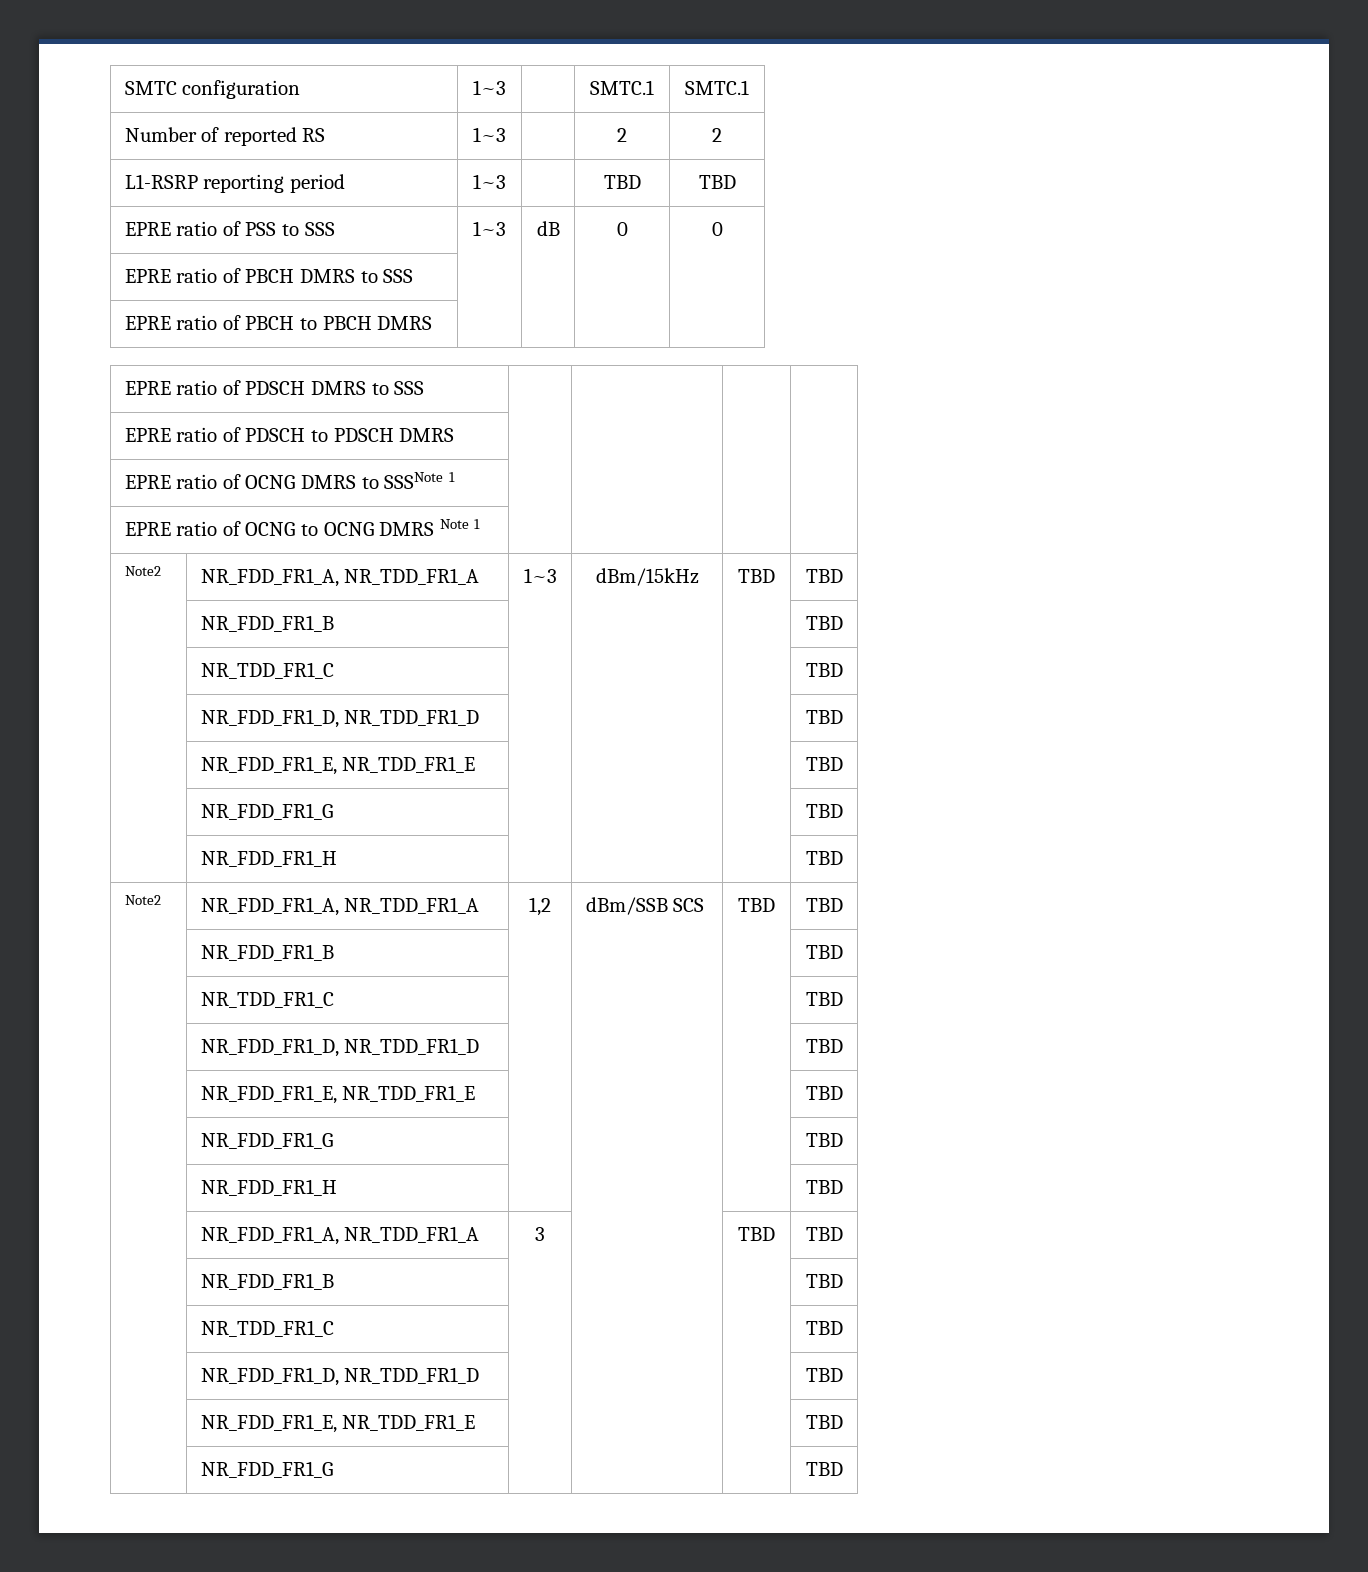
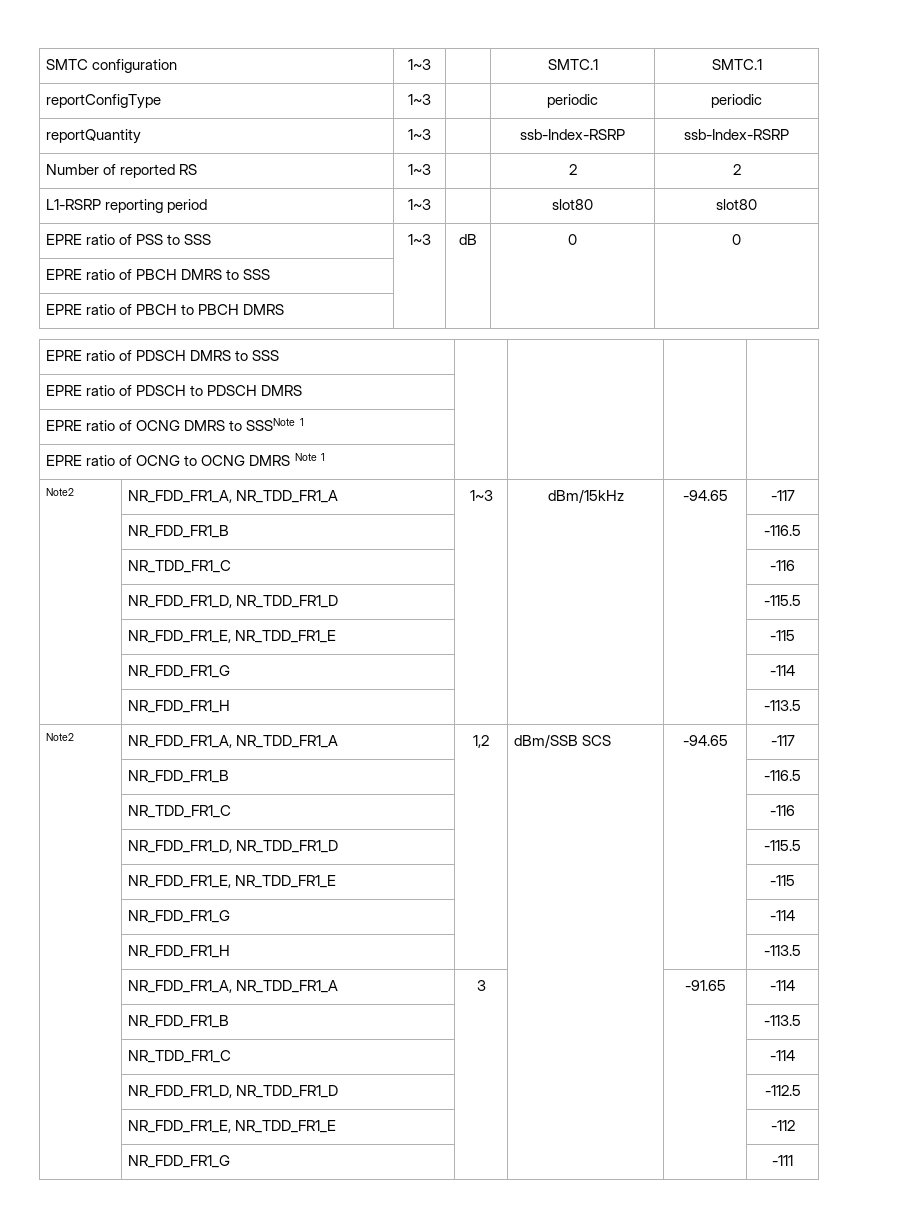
(749, 87) none -> [46,94,162,109] [408,94,431,105] [547,94,598,108] [711,94,762,108] [46,129,142,144] [408,129,431,140] [520,129,625,140] [684,129,789,140] // reportConfigType | 1~3 | | periodic | periodic // reportQuantity | 1~3 | | ssb-Index-RSRP | ssb-Index-RSRP
[603,175,641,189] [698,175,736,189] TBD | TBD -> [552,199,593,210] [716,199,757,210] slot80 | slot80
[738,569,775,583] [805,569,843,583] [200,615,334,632] [805,616,843,630] [200,662,334,679] [805,663,843,677] [200,709,480,728] [805,710,843,724] [200,756,476,775] [805,757,843,771] [200,803,333,820] [805,804,843,818] [200,850,337,867] [805,851,843,865] TBD | TBD // | NR_FDD_FR1_B | | | | TBD // | NR_TDD_FR1_C | | | | TBD // | NR_FDD_FR1_D, NR_TDD_FR1_D | | | | TBD // | NR_FDD_FR1_E, NR_TDD_FR1_E | | | | TBD // | NR_FDD_FR1_G | | | | TBD // | NR_FDD_FR1_H | | | | TBD -> [682,490,728,501] [770,490,795,501] [128,525,230,538] [764,525,801,536] [128,560,232,573] [770,560,795,571] [128,595,339,608] [764,595,801,606] [128,630,337,643] [770,630,795,641] [128,665,231,678] [770,665,795,676] [128,700,231,713] [764,700,801,711] -94.65 | -117 // | NR_FDD_FR1_B | | | | -116.5 // | NR_TDD_FR1_C | | | | -116 // | NR_FDD_FR1_D, NR_TDD_FR1_D | | | | -115.5 // | NR_FDD_FR1_E, NR_TDD_FR1_E | | | | -115 // | NR_FDD_FR1_G | | | | -114 // | NR_FDD_FR1_H | | | | -113.5
[738,898,775,912] [805,898,843,912] [200,944,334,961] [805,945,843,959] [200,991,334,1008] [805,992,843,1006] [200,1038,480,1057] [805,1039,843,1053] [200,1085,476,1104] [805,1086,843,1100] [200,1132,333,1149] [805,1133,843,1147] [200,1179,337,1196] [805,1180,843,1194] TBD | TBD // | NR_FDD_FR1_B | | | | TBD // | NR_TDD_FR1_C | | | | TBD // | NR_FDD_FR1_D, NR_TDD_FR1_D | | | | TBD // | NR_FDD_FR1_E, NR_TDD_FR1_E | | | | TBD // | NR_FDD_FR1_G | | | | TBD // | NR_FDD_FR1_H | | | | TBD -> [682,735,728,746] [770,735,795,746] [128,770,230,783] [764,770,801,781] [128,805,232,818] [770,805,795,816] [128,840,339,853] [764,840,801,851] [128,875,337,888] [770,875,795,886] [128,910,231,923] [770,910,795,921] [128,945,231,958] [764,945,801,956] -94.65 | -117 // | NR_FDD_FR1_B | | | | -116.5 // | NR_TDD_FR1_C | | | | -116 // | NR_FDD_FR1_D, NR_TDD_FR1_D | | | | -115.5 // | NR_FDD_FR1_E, NR_TDD_FR1_E | | | | -115 // | NR_FDD_FR1_G | | | | -114 // | NR_FDD_FR1_H | | | | -113.5
[738,1227,775,1241] [805,1227,843,1241] [200,1273,334,1290] [805,1274,843,1288] [200,1320,334,1337] [805,1321,843,1335] [200,1367,480,1386] [805,1368,843,1382] [200,1414,476,1433] [805,1415,843,1429] [200,1461,333,1478] [805,1462,843,1476] TBD | TBD // | NR_FDD_FR1_B | | | | TBD // | NR_TDD_FR1_C | | | | TBD // | NR_FDD_FR1_D, NR_TDD_FR1_D | | | | TBD // | NR_FDD_FR1_E, NR_TDD_FR1_E | | | | TBD // | NR_FDD_FR1_G | | | | TBD -> [684,980,726,991] [770,980,795,991] [128,1015,230,1028] [764,1015,801,1026] [128,1050,232,1063] [770,1050,795,1061] [128,1085,339,1098] [764,1085,801,1096] [128,1120,337,1133] [770,1120,795,1131] [128,1155,231,1168] [772,1155,793,1166] -91.65 | -114 // | NR_FDD_FR1_B | | | | -113.5 // | NR_TDD_FR1_C | | | | -114 // | NR_FDD_FR1_D, NR_TDD_FR1_D | | | | -112.5 // | NR_FDD_FR1_E, NR_TDD_FR1_E | | | | -112 // | NR_FDD_FR1_G | | | | -111

